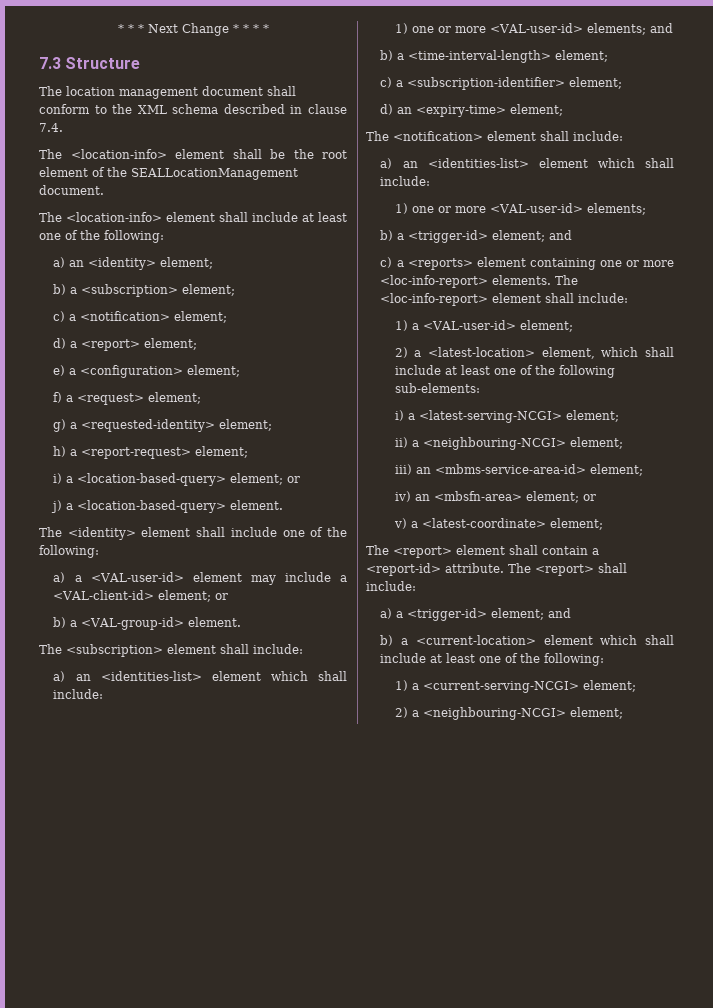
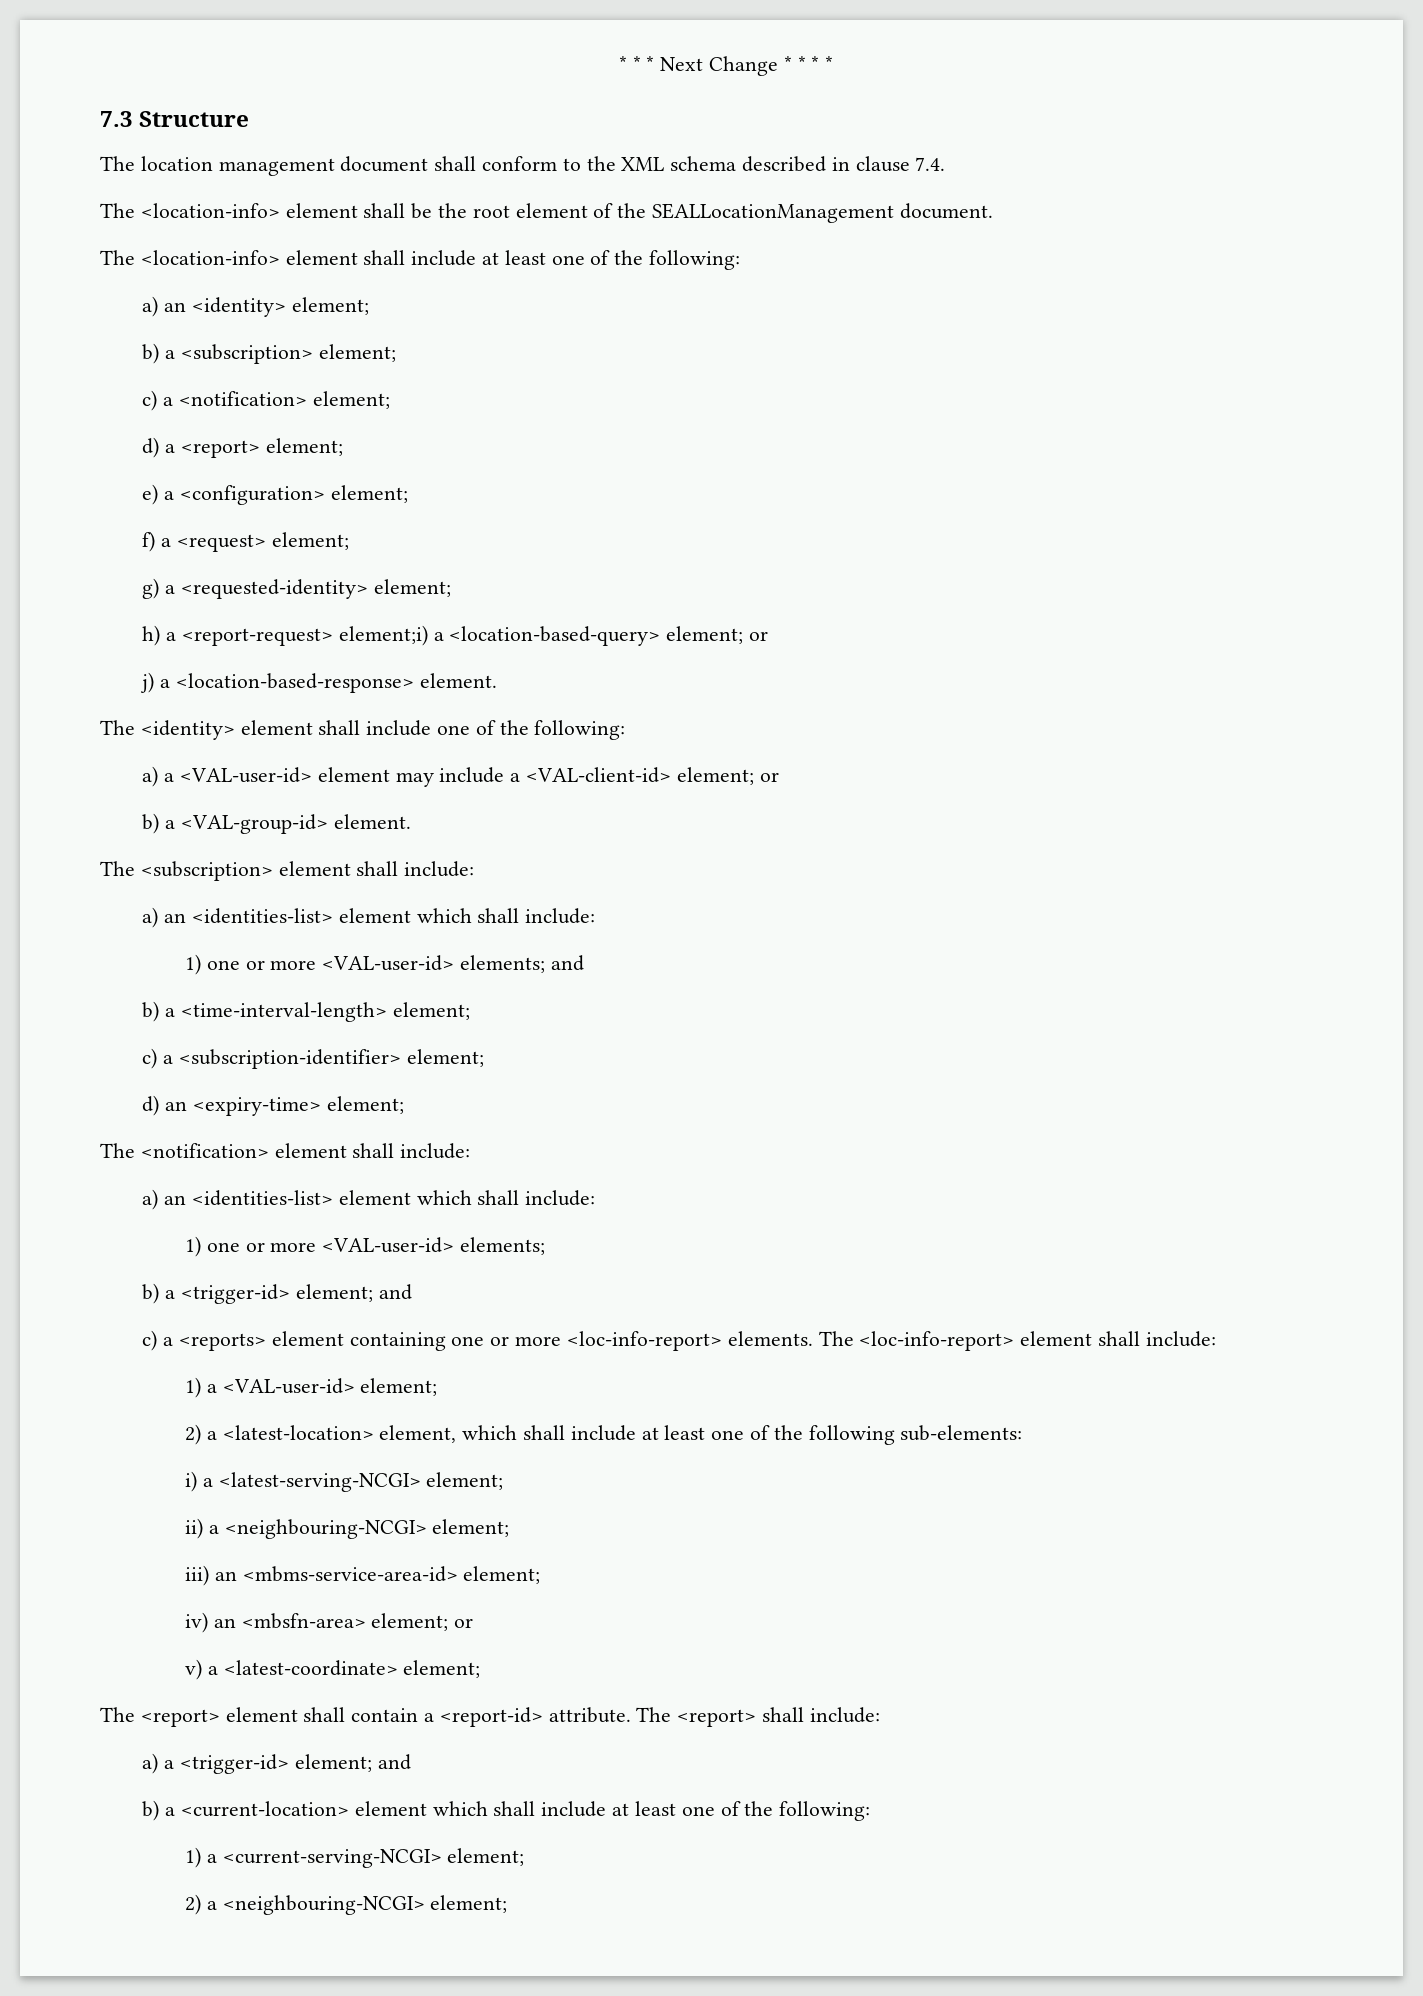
[195,446,249,458] [53,473,63,484] element; // i) -> [338,625,428,646] element;i)
[77,500,227,513] <location-based-query> -> [176,673,415,693] <location-based-response>

